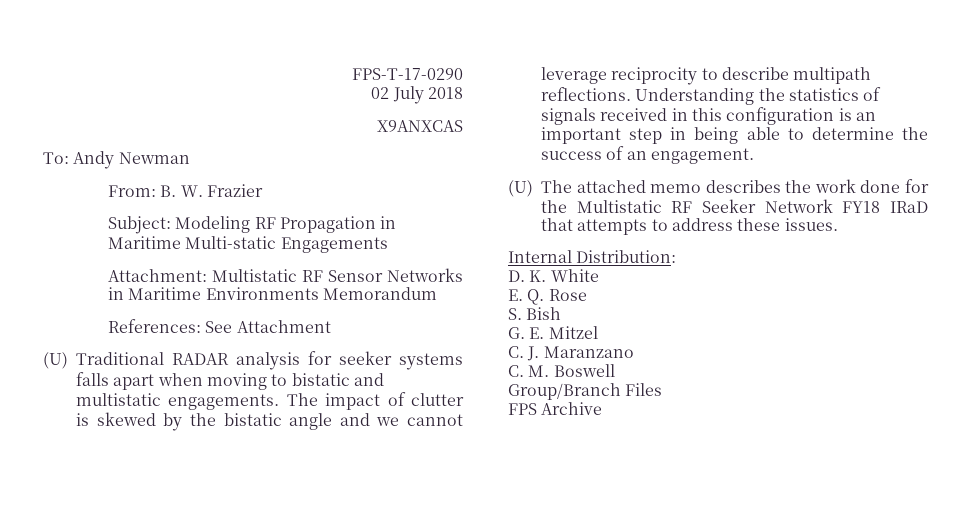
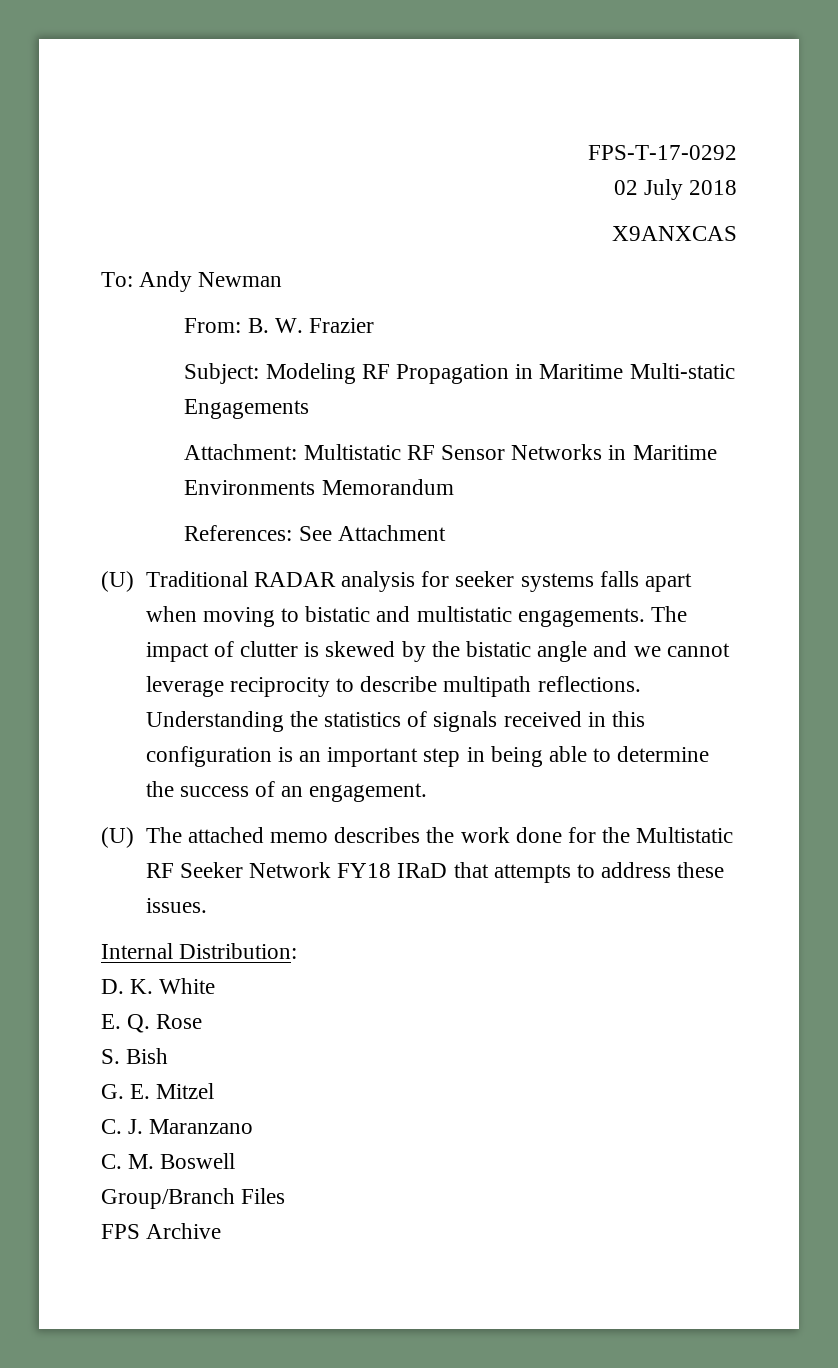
[352,68,463,80] FPS-T-17-0290 -> [588,145,737,160] FPS-T-17-0292

